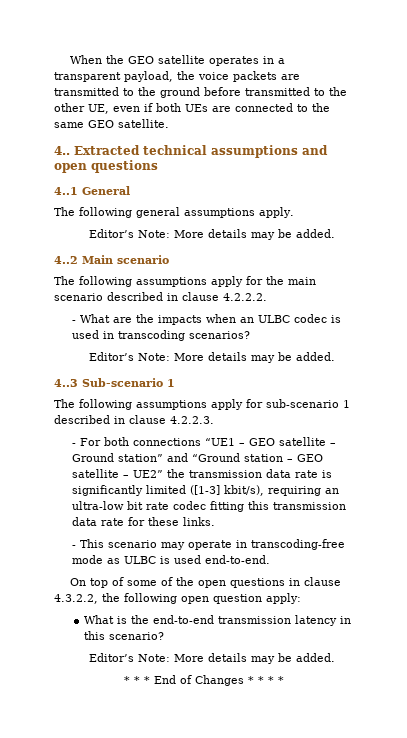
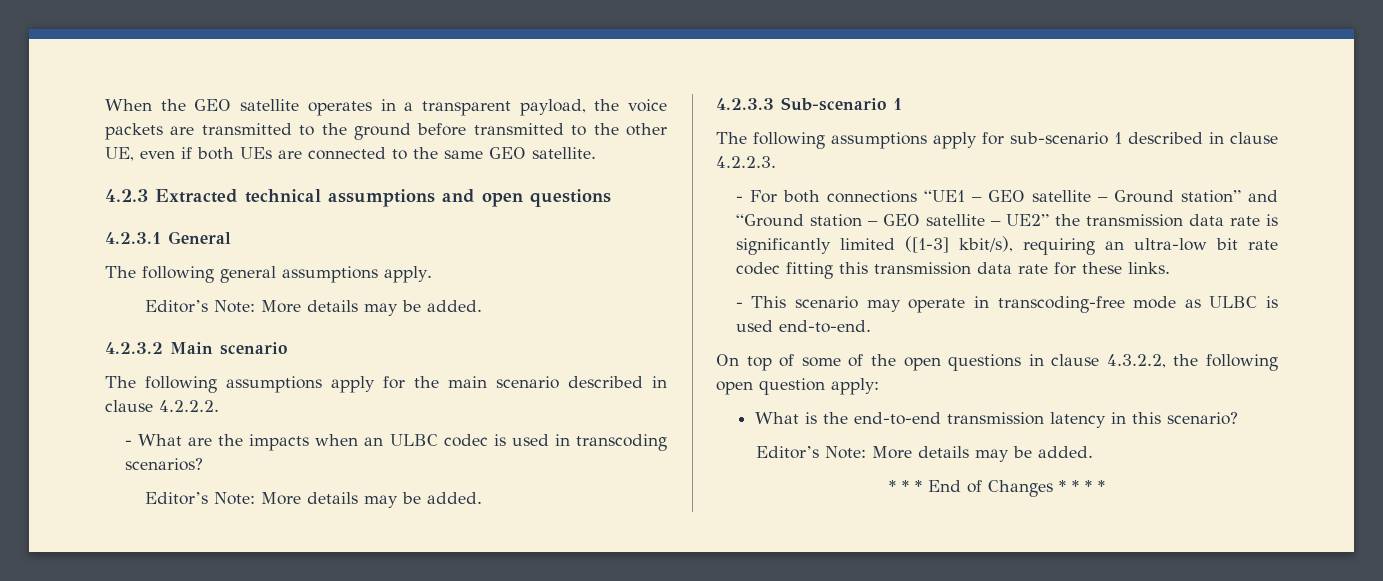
[54,146,70,155] 4.. -> [105,189,148,202] 4.2.3
[54,187,78,195] 4..1 -> [105,232,161,244] 4.2.3.1
[54,256,78,264] 4..2 -> [105,342,163,354] 4.2.3.2
[54,379,78,387] 4..3 -> [716,98,774,110] 4.2.3.3

